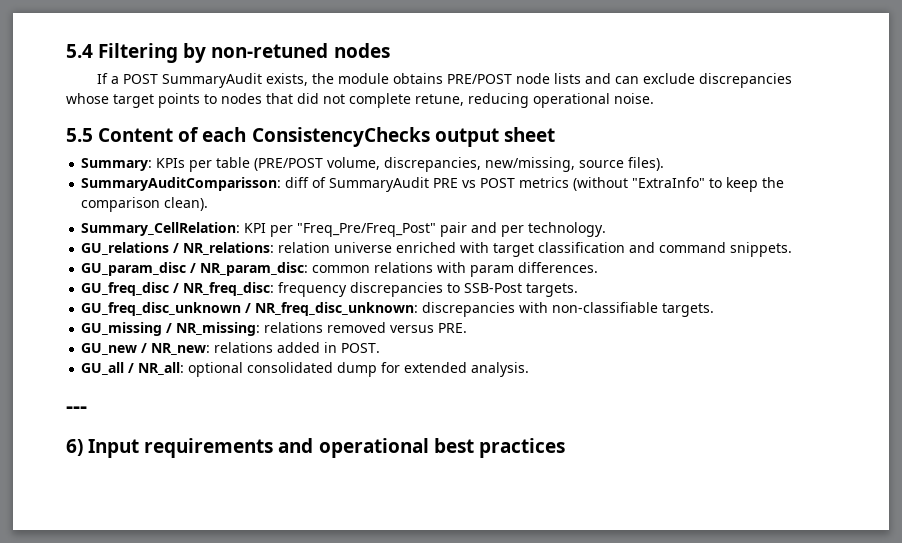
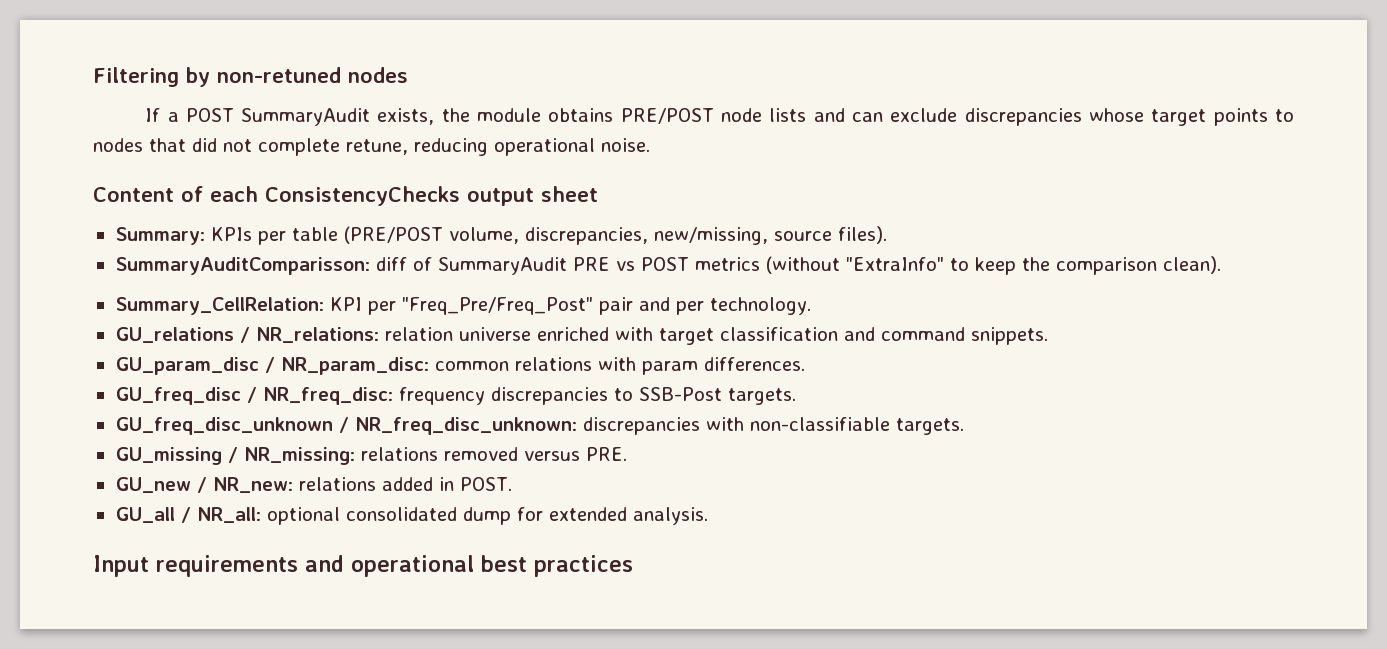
[66,44,93,58] 5.4 -> (93, 77) none
[66,128,93,142] 5.5 -> (650, 145) none
[66,406,87,413] [66,439,83,456] --- // 6) -> (708, 516) none

